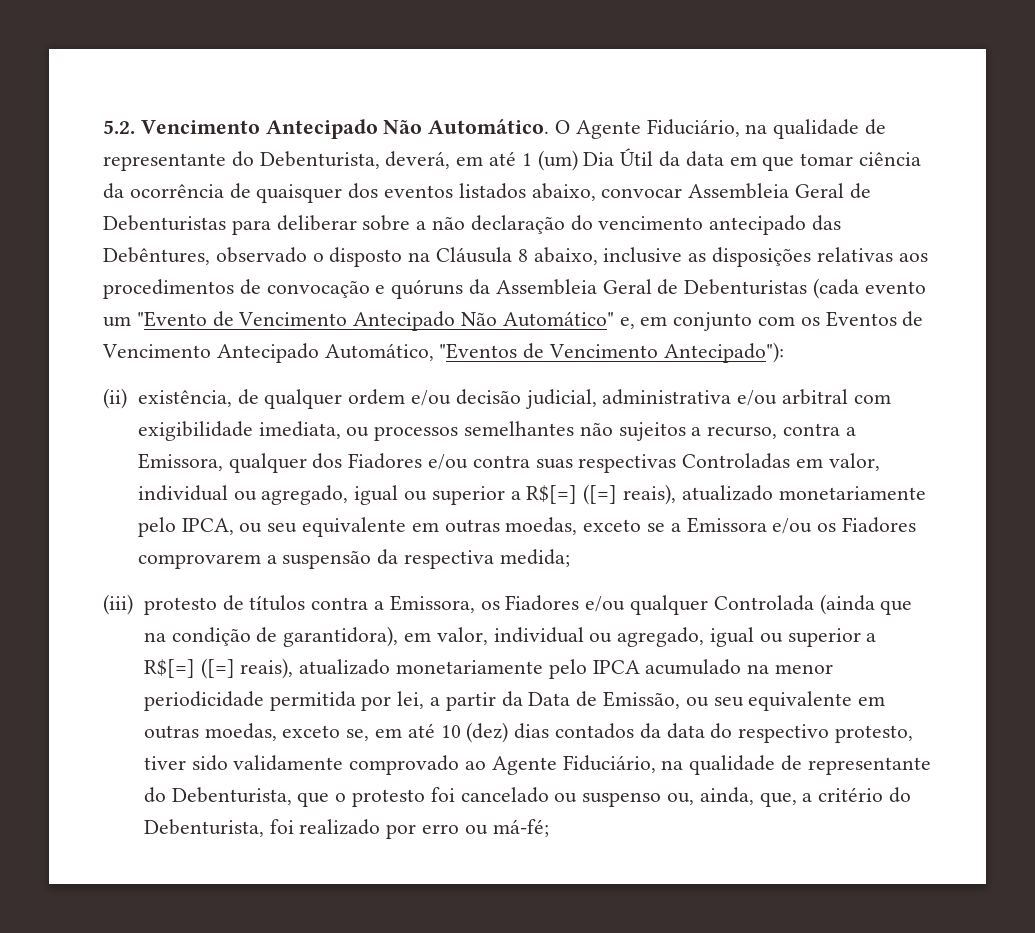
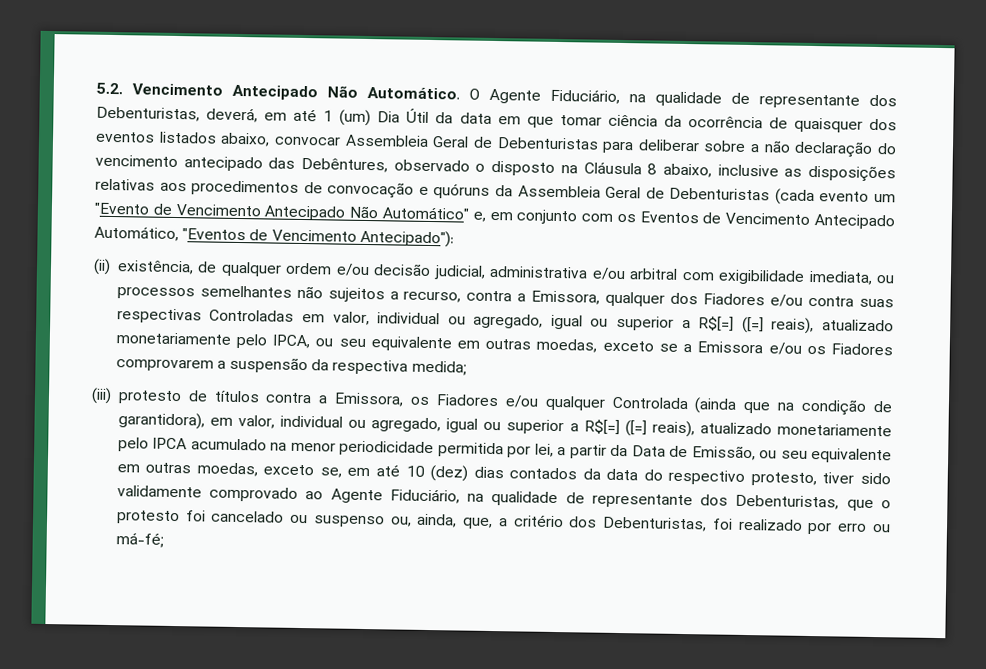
[231,151,380,169] do Debenturista, -> [869,94,897,107] [96,106,200,122] dos Debenturistas,
[143,787,292,805] do Debenturista, -> [700,494,840,510] dos Debenturistas,
[889,787,912,803] [143,819,264,837] do Debenturista, -> [568,516,708,532] dos Debenturistas,

